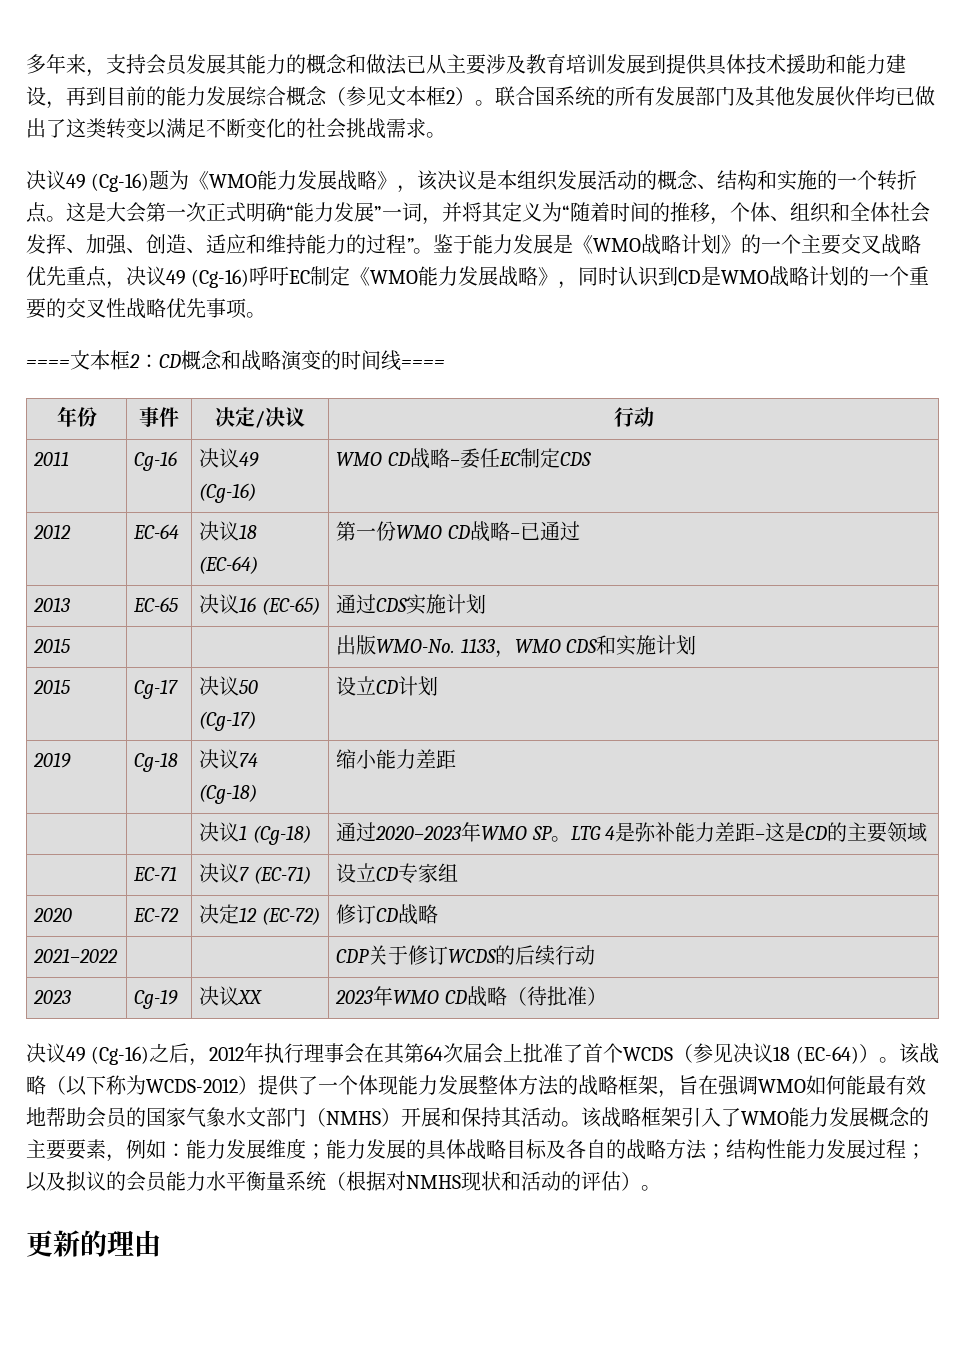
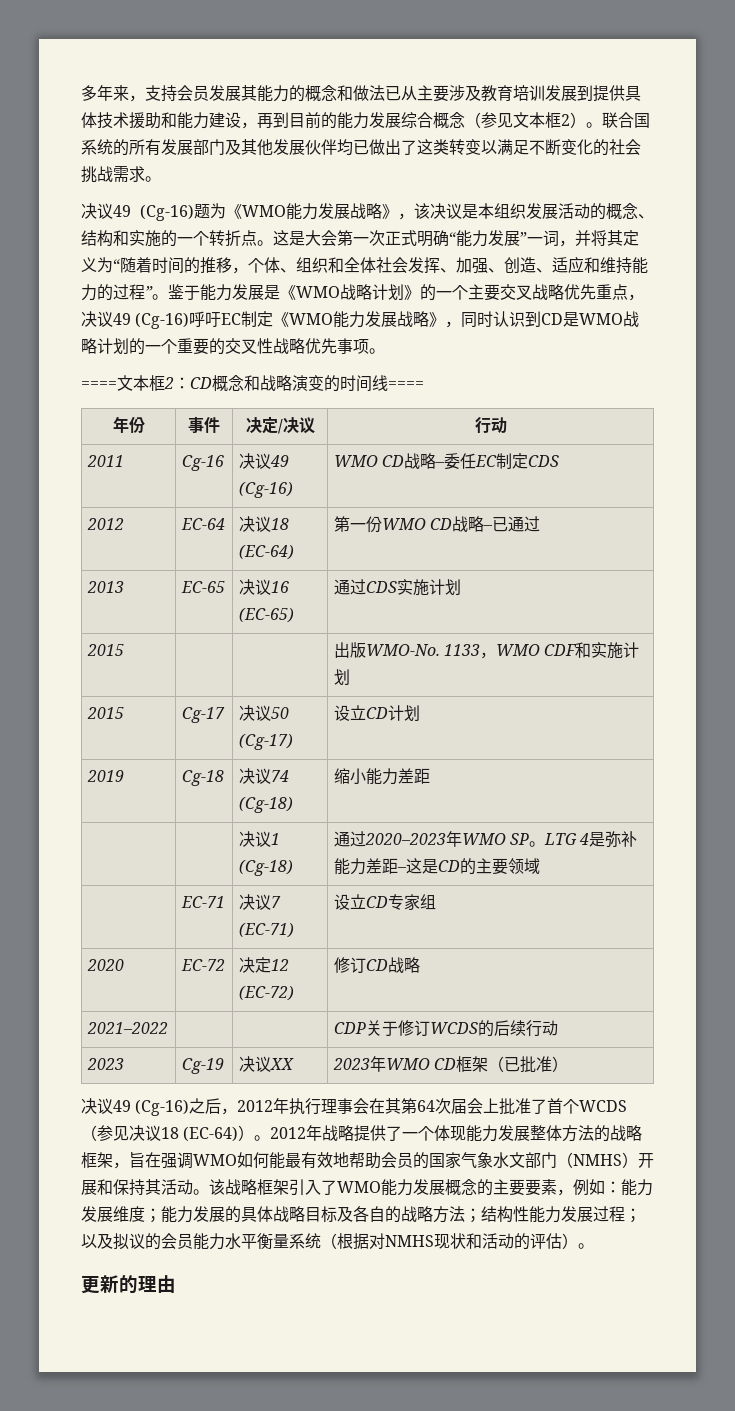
[566,639,598,653] CDS -> [544,644,578,656] CDF
[466,986,547,1007] 战略（待 -> [456,1056,521,1072] 框架（已
[898,1043,939,1064] [26,1075,258,1096] 该战略（以下称为WCDS-2012） -> [270,1125,355,1142] 2012年战略

